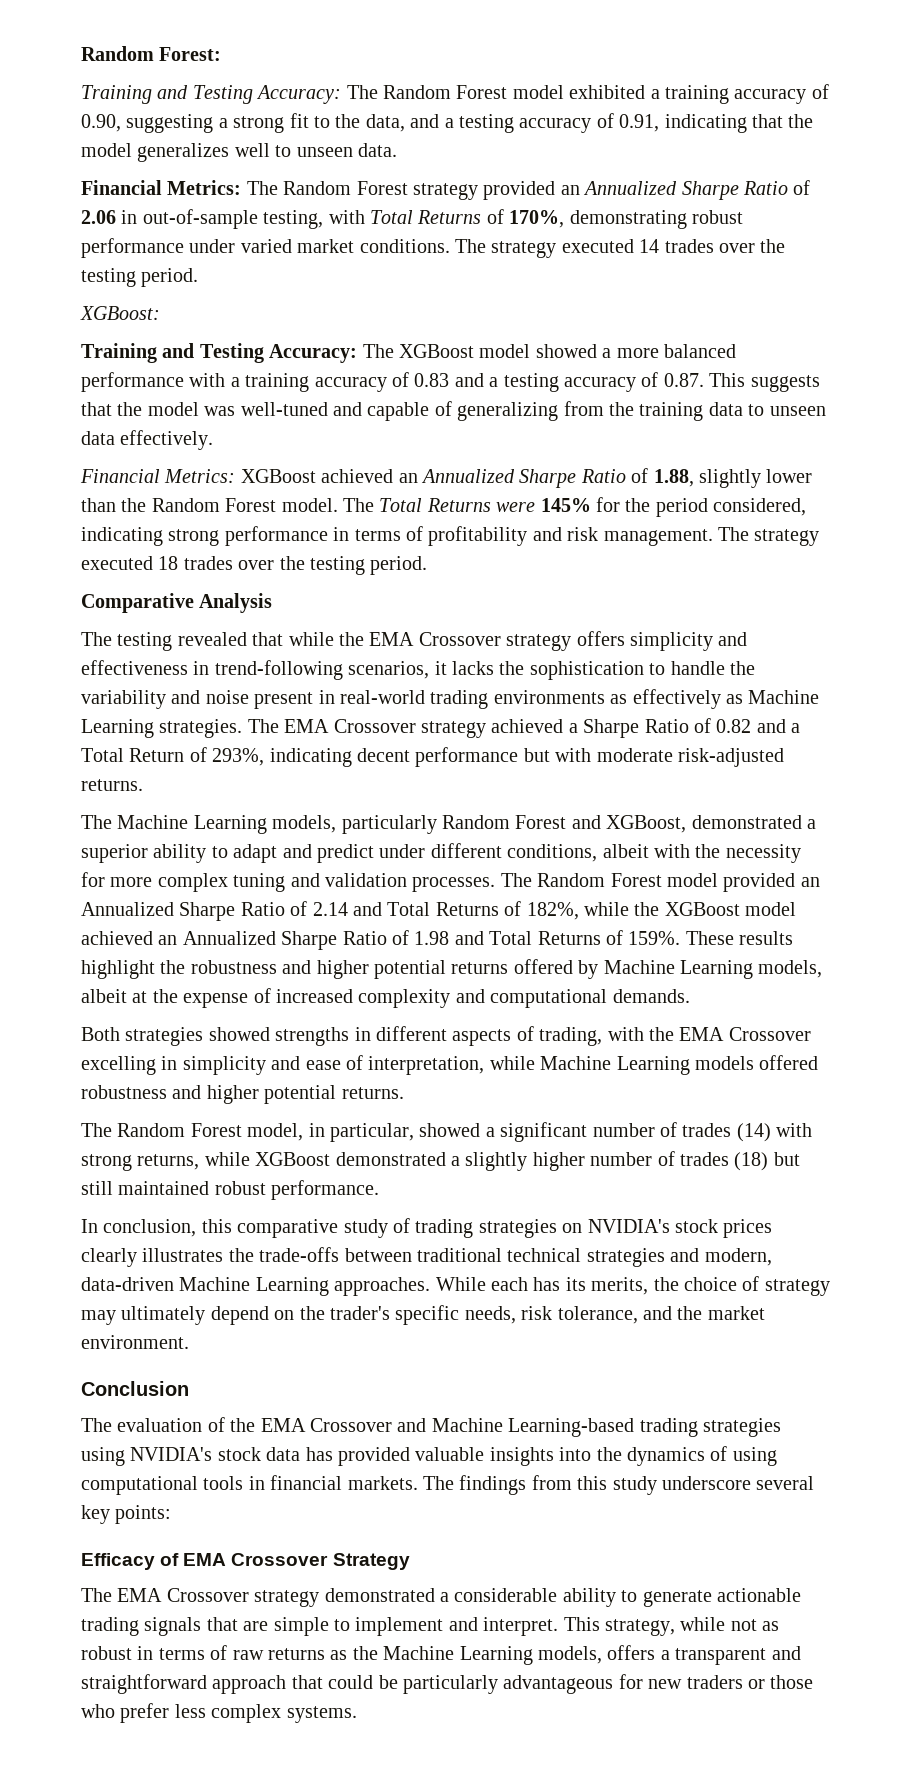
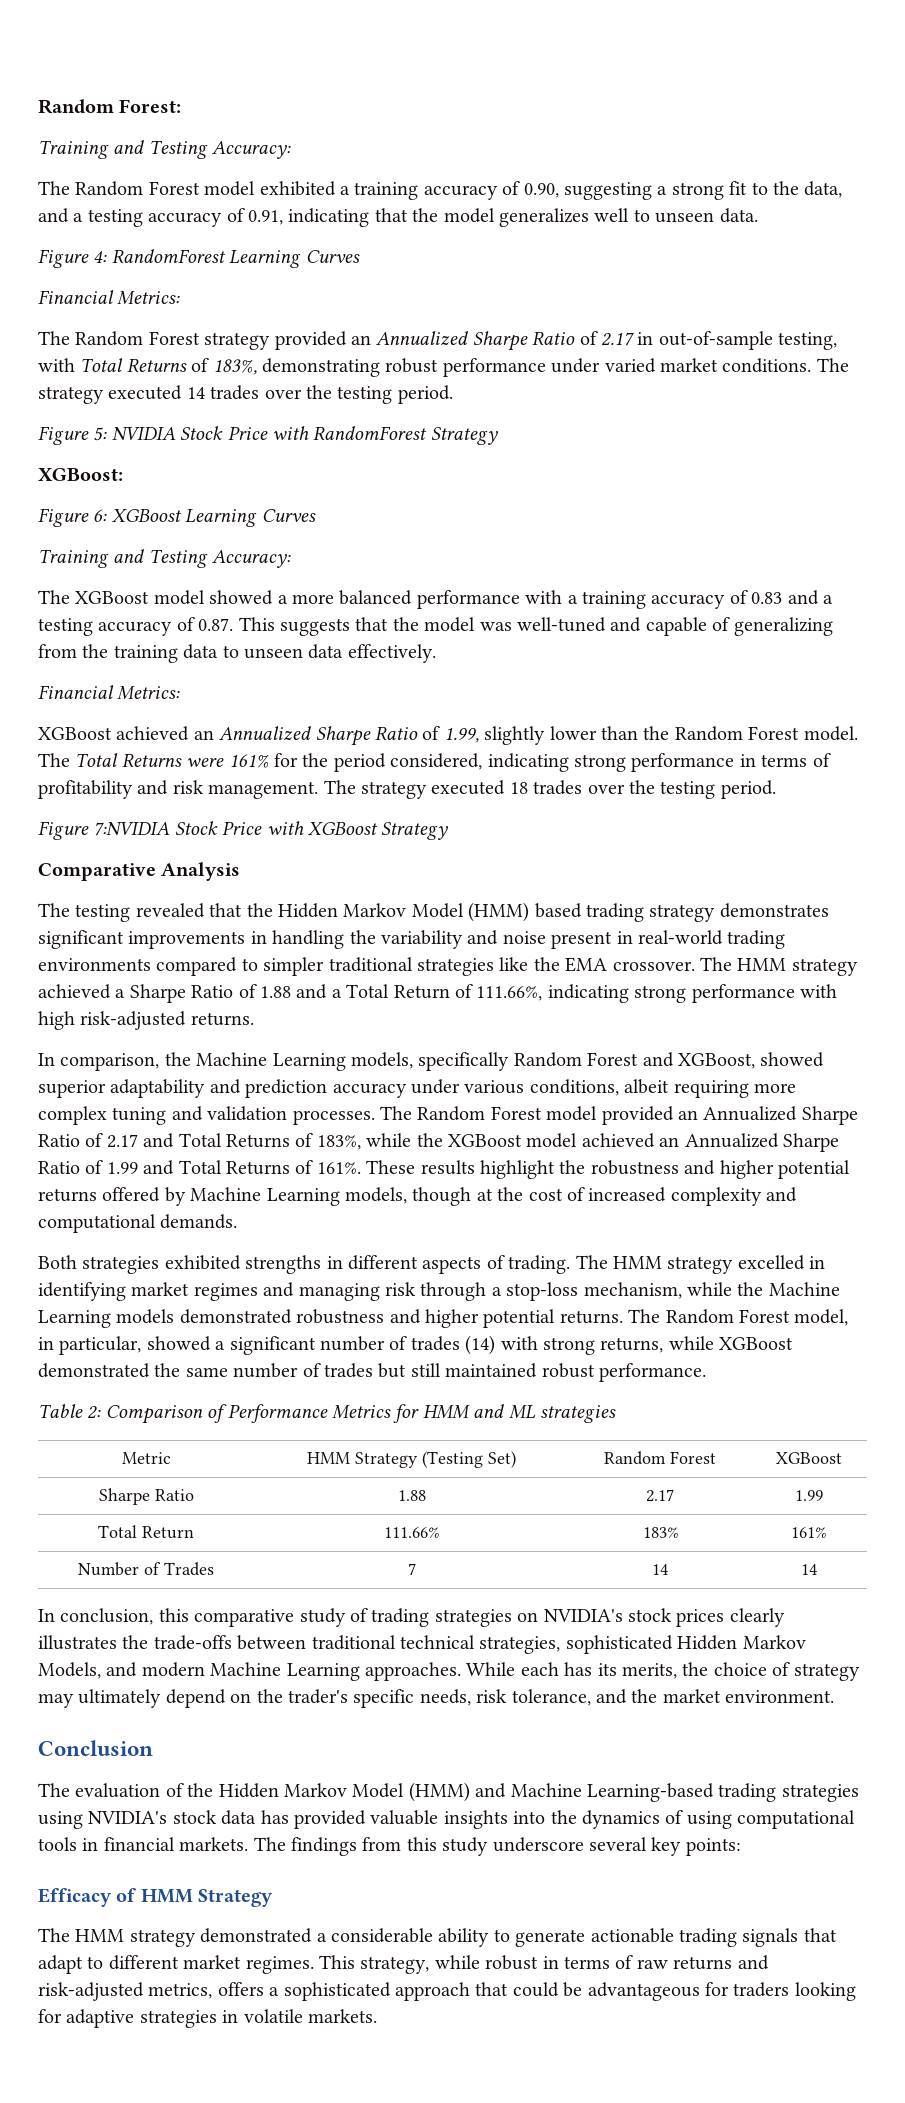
(342, 94) none -> (292, 150) //
[81,180,242,195] // Financial Metrics: -> [38,249,360,268] [38,290,181,305] // Figure 4: RandomForest Learning Curves // Financial Metrics: //
[81,210,116,224] 2.06 -> [600,332,634,346] 2.17
[509,210,565,228] 170%, -> [212,359,257,375] 183%,
[80,306,160,320] [81,343,358,363] XGBoost: // Training and Testing Accuracy: -> [38,426,498,445] [38,468,123,481] [38,508,316,527] [38,549,292,568] Figure 5: NVIDIA Stock Price with RandomForest Strategy // XGBoost: // Figure 6: XGBoost Learning Curves // Training and Testing Accuracy: //
(236, 476) none -> (181, 693) //
[653,469,694,487] 1.88, -> [443,727,479,743] 1.99,
[540,498,591,512] 145% -> [228,754,269,768] 161%
(428, 565) none -> [38,821,449,840] // Figure 7:NVIDIA Stock Price with XGBoost Strategy
[288,631,748,651] [81,660,725,680] while the EMA Crossover strategy offers simplicity and effectiveness in trend-following scenarios, it lacks the sophistication to handle -> [246,902,829,922] [38,930,345,949] the Hidden Markov Model (HMM) based trading strategy demonstrates significant improvements in handling
[610,689,820,709] [81,719,416,738] as effectively as Machine Learning strategies. The EMA Crossover -> [156,957,787,976] compared to simpler traditional strategies like the EMA crossover. The HMM
[716,719,752,733] 0.82 -> [260,986,291,998] 1.88
[212,747,673,767] 293%, indicating decent performance but with moderate -> [476,984,837,1003] [38,1011,75,1030] 111.66%, indicating strong performance with high
[81,815,437,834] The Machine Learning models, particularly -> [38,1052,510,1071] In comparison, the Machine Learning models, specifically
[691,815,816,829] [81,843,801,863] [81,872,105,887] demonstrated a superior ability to adapt and predict under different conditions, albeit with the necessity for -> [760,1052,825,1067] [38,1079,749,1098] showed superior adaptability and prediction accuracy under various conditions, albeit requiring
[312,901,579,920] 2.14 and Total Returns of 182%, -> [106,1133,361,1150] 2.17 and Total Returns of 183%,
[414,930,681,945] 1.98 and Total Returns of 159%. -> [106,1160,361,1175] 1.99 and Total Returns of 161%.
[81,989,127,1003] albeit -> [412,1187,472,1206] though
[183,993,249,1008] expense -> [528,1188,563,1201] cost
[208,1027,270,1041] showed -> [164,1255,241,1270] exhibited
[539,1027,811,1046] [81,1055,535,1075] trading, with the EMA Crossover excelling in simplicity and ease of interpretation, while -> [508,1255,826,1274] [38,1282,764,1301] trading. The HMM strategy excelled in identifying market regimes and managing risk through a stop-loss mechanism, while the
[759,1055,819,1070] offered -> [179,1309,292,1324] demonstrated
(404, 1093) // -> (623, 1317) none
[451,1151,769,1171] a slightly higher number of trades (18) -> [154,1363,373,1378] the same number of trades
(380, 1190) none -> [38,1404,616,1424] [121,1452,171,1464] [307,1451,516,1468] [604,1451,716,1465] [775,1452,842,1464] [98,1488,194,1505] [397,1490,426,1501] [646,1489,674,1502] [794,1490,823,1501] [98,1525,194,1539] [384,1527,439,1538] [642,1527,678,1538] [791,1527,826,1538] [78,1562,214,1576] [407,1563,416,1575] [652,1564,668,1575] [800,1564,817,1575] // Table 2: Comparison of Performance Metrics for HMM and ML strategies // Metric | HMM Strategy (Testing Set) | Random Forest | XGBoost // Sharpe Ratio | 1.88 | 2.17 | 1.99 // Total Return | 111.66% | 183% | 161% // Number of Trades | 7 | 14 | 14
[586,1248,772,1267] [81,1277,174,1291] strategies and modern, data-driven -> [479,1635,806,1654] [38,1662,205,1679] strategies, sophisticated Hidden Markov Models, and modern
[260,1418,392,1432] EMA Crossover -> [218,1782,470,1802] Hidden Markov Model (HMM)
[183,1553,329,1566] EMA Crossover -> [140,1889,193,1903] HMM
[117,1588,249,1602] EMA Crossover -> [75,1929,125,1942] HMM
[243,1617,559,1636] are simple to implement and interpret. -> [38,1955,314,1974] adapt to different market regimes.
[730,1619,780,1631] not as -> (480, 1962) none
[330,1645,801,1665] [81,1674,207,1694] as the Machine Learning models, offers a transparent and straightforward -> [737,1955,769,1970] [38,1982,391,2001] and risk-adjusted metrics, offers a sophisticated
[403,1675,498,1694] particularly -> (583, 1989) none
[648,1675,814,1689] [81,1703,357,1723] new traders or those who prefer less complex systems. -> [733,1982,856,2001] [38,2009,377,2028] traders looking for adaptive strategies in volatile markets.

